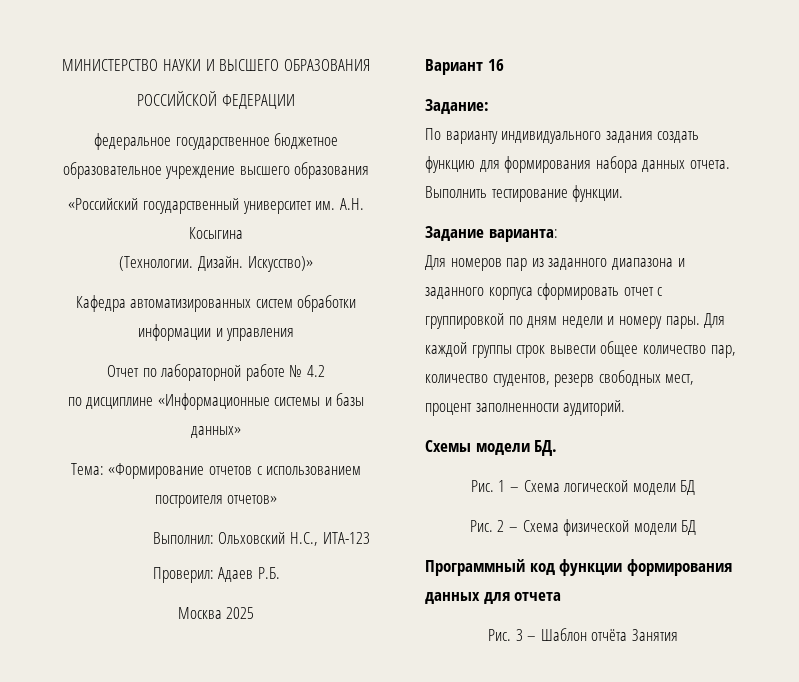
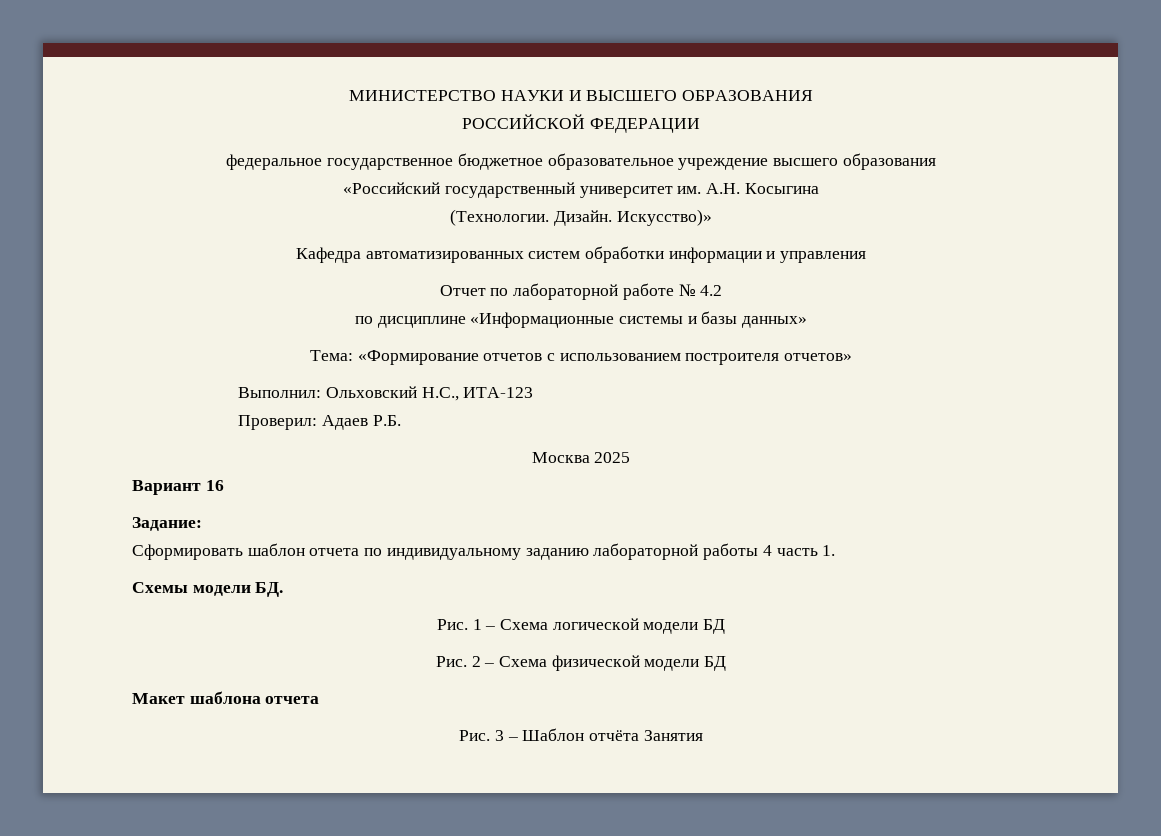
[425,128,700,144] [425,156,730,173] [425,185,624,202] [425,226,558,242] [425,255,685,271] [425,283,663,300] [425,313,726,329] [425,341,736,358] [425,370,695,387] [425,400,626,416] По варианту индивидуального задания создать функцию для формирования набора данных отчета. Выполнить тестирование функции. // Задание варианта: // Для номеров пар из заданного диапазона и заданного корпуса сформировать отчет с группировкой по дням недели и номеру пары. Для каждой группы строк вывести общее количество пар, количество студентов, резерв свободных мест, процент заполненности аудиторий. -> [132,543,836,560] Сформировать шаблон отчета по индивидуальному заданию лабораторной работы 4 часть 1.
[425,559,732,576] [425,592,510,604] Программный код функции формирования данных для -> [132,691,261,704] Макет шаблона

